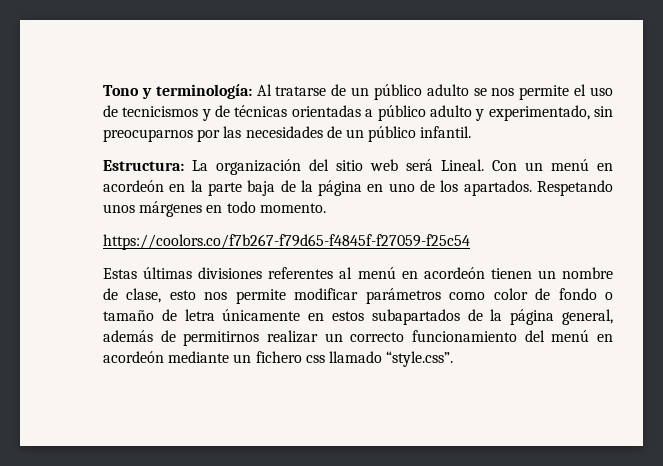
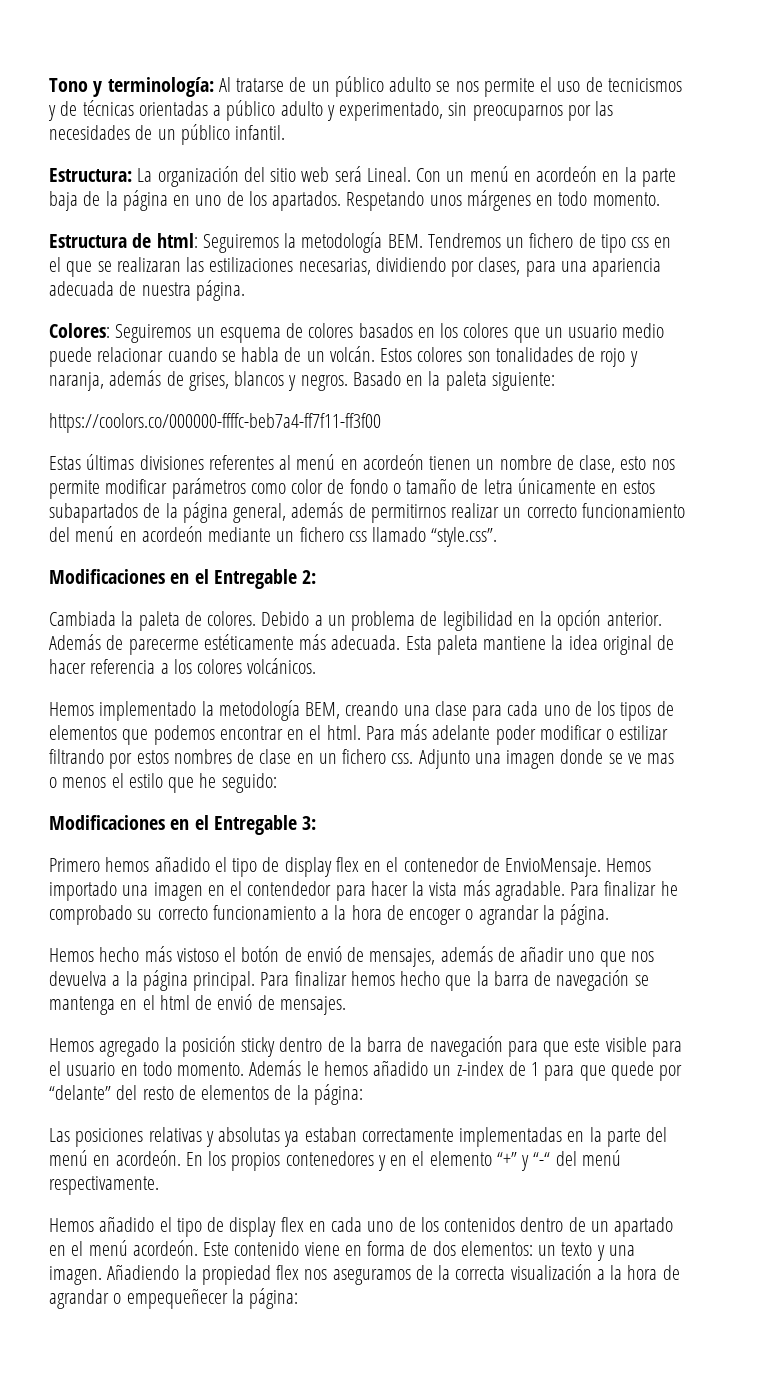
[103,234,470,250] https://coolors.co/f7b267-f79d65-f4845f-f27059-f25c54 -> [49,232,672,253] [49,257,662,277] [49,280,245,301] [49,323,665,343] [49,346,638,367] [49,370,555,391] [49,413,381,433] Estructura de html: Seguiremos la metodología BEM. Tendremos un fichero de tipo css en el que se realizaran las estilizaciones necesarias, dividiendo por clases, para una apariencia adecuada de nuestra página. // Colores: Seguiremos un esquema de colores basados en los colores que un usuario medio puede relacionar cuando se habla de un volcán. Estos colores son tonalidades de rojo y naranja, además de grises, blancos y negros. Basado en la paleta siguiente: // https://coolors.co/000000-ffffc-beb7a4-ff7f11-ff3f00
(454, 359) none -> [49,569,317,589] [49,610,662,631] [49,634,675,655] [49,658,317,674] [49,700,674,721] [49,724,669,745] [49,749,675,769] [49,773,277,793] [49,815,317,835] [49,856,652,877] [49,880,678,901] [49,904,610,925] [49,946,654,967] [49,970,649,991] [49,994,346,1015] [49,1036,682,1057] [49,1060,683,1081] [49,1084,363,1105] [49,1127,668,1147] [49,1150,621,1171] [49,1176,159,1195] [49,1216,674,1237] [49,1240,635,1261] [49,1264,680,1285] [49,1288,299,1309] // Modificaciones en el Entregable 2: // Cambiada la paleta de colores. Debido a un problema de legibilidad en la opción anterior. Además de parecerme estéticamente más adecuada. Esta paleta mantiene la idea original de hacer referencia a los colores volcánicos. // Hemos implementado la metodología BEM, creando una clase para cada uno de los tipos de elementos que podemos encontrar en el html. Para más adelante poder modificar o estilizar filtrando por estos nombres de clase en un fichero css. Adjunto una imagen donde se ve mas o menos el estilo que he seguido: // Modificaciones en el Entregable 3: // Primero hemos añadido el tipo de display flex en el contenedor de EnvioMensaje. Hemos importado una imagen en el contendedor para hacer la vista más agradable. Para finalizar he comprobado su correcto funcionamiento a la hora de encoger o agrandar la página. // Hemos hecho más vistoso el botón de envió de mensajes, además de añadir uno que nos devuelva a la página principal. Para finalizar hemos hecho que la barra de navegación se mantenga en el html de envió de mensajes. // Hemos agregado la posición sticky dentro de la barra de navegación para que este visible para el usuario en todo momento. Además le hemos añadido un z-index de 1 para que quede por “delante” del resto de elementos de la página: // Las posiciones relativas y absolutas ya estaban correctamente implementadas en la parte del menú en acordeón. En los propios contenedores y en el elemento “+” y “-“ del menú respectivamente. // Hemos añadido el tipo de display flex en cada uno de los contenidos dentro de un apartado en el menú acordeón. Este contenido viene en forma de dos elementos: un texto y una imagen. Añadiendo la propiedad flex nos aseguramos de la correcta visualización a la hora de agrandar o empequeñecer la página:

